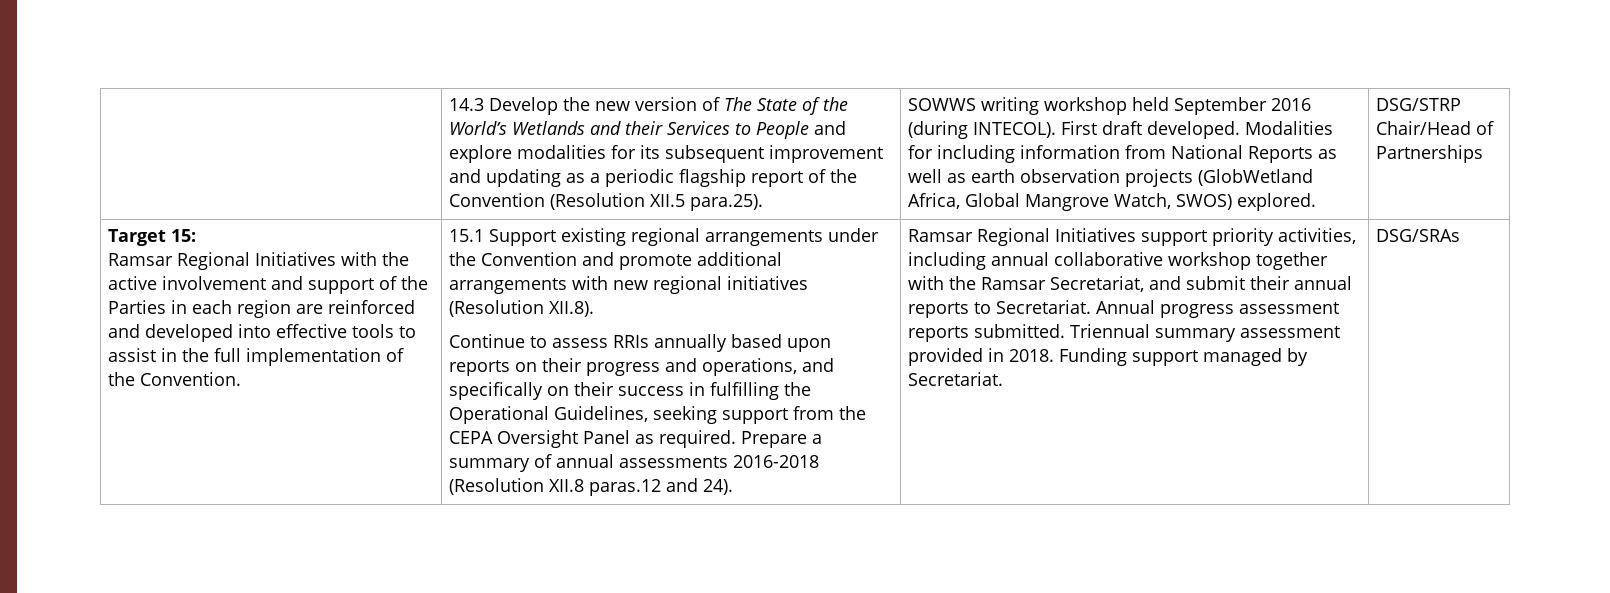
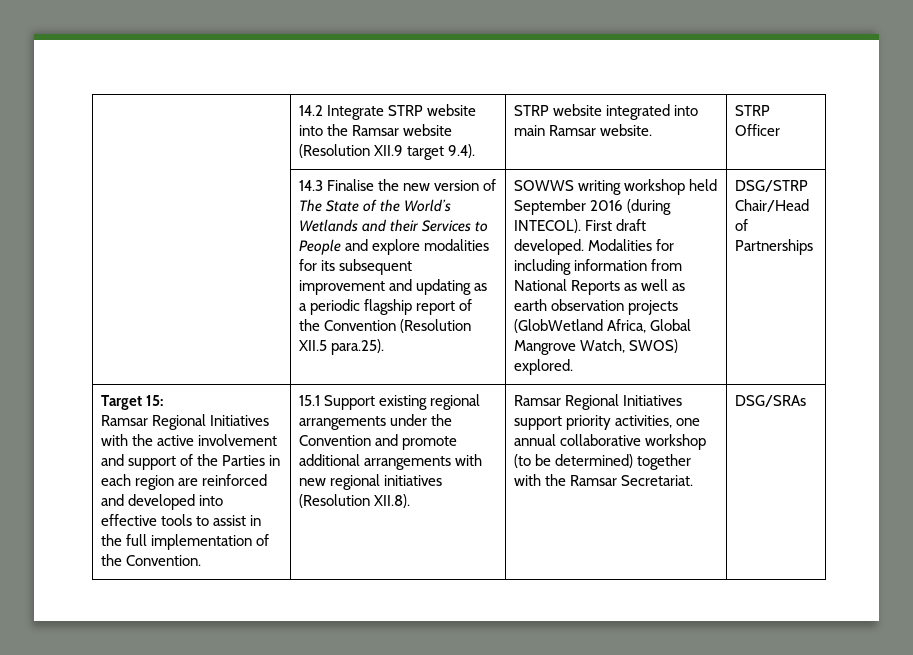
(449, 104) none -> [299,104,477,120] [299,124,453,136] [299,144,476,160] [514,104,699,120] [514,124,653,136] [735,105,771,116] [735,124,781,136] | 14.2 Integrate STRP website into the Ramsar website (Resolution XII.9 target 9.4). | STRP website integrated into main Ramsar website. | STRP Officer //
[489,97,559,115] Develop -> [327,179,375,191] Finalise
[449,334,832,352] [449,358,835,376] [449,382,812,400] [449,406,867,424] [449,430,823,448] [449,454,820,472] [449,478,734,496] // Continue to assess RRIs annually based upon reports on their progress and operations, and specifically on their success in fulfilling the Operational Guidelines, seeking support from the CEPA Oversight Panel as required. Prepare a summary of annual assessments 2016-2018 (Resolution XII.8 paras.12 and 24). -> (411, 501) none
[908,252,987,270] including -> [676,418,701,426] one
(1252, 261) none -> [514,454,634,468] (to be determined)
[1050,276,1353,292] [908,300,1340,318] [908,324,1341,342] [908,348,1309,366] Secretariat, and submit their annual reports to Secretariat. Annual progress assessment reports submitted. Triennual summary assessment provided in 2018. Funding support managed by -> (618, 480) none

